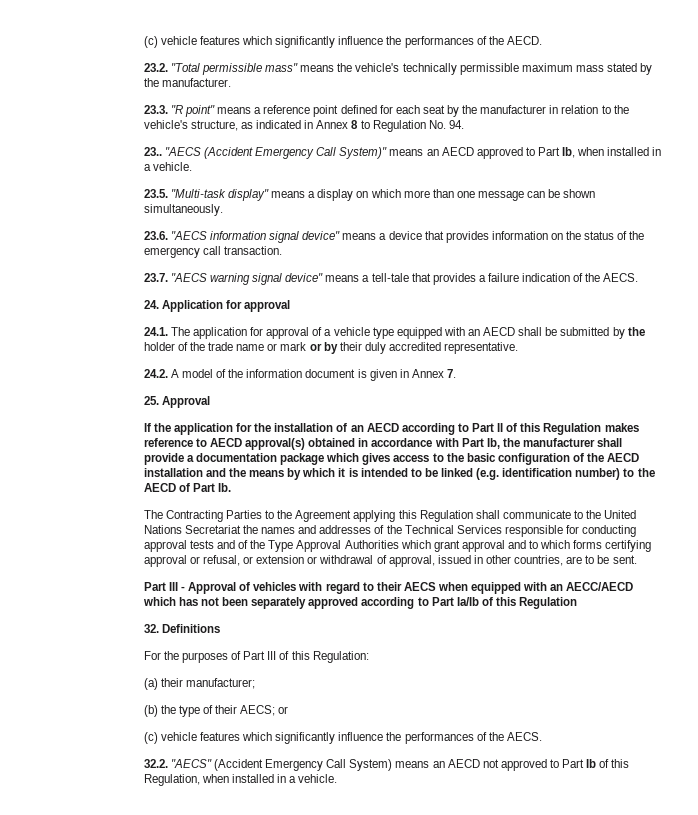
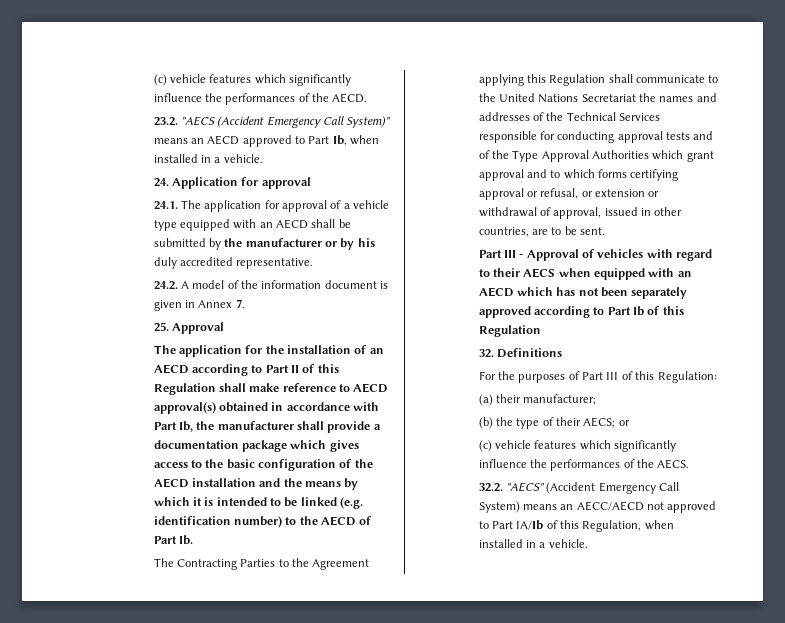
[170,63,653,75] [143,78,231,87] [143,105,629,117] [143,120,464,132] [143,147,162,156] "Total permissible mass" means the vehicle's technically permissible maximum mass stated by the manufacturer. // 23.3. "R point" means a reference point defined for each seat by the manufacturer in relation to the vehicle's structure, as indicated in Annex 8 to Regulation No. 94. // 23.. -> (178, 121) none
[143,189,596,201] [143,204,223,216] [143,231,645,243] [143,246,283,258] [143,273,639,285] // 23.5. "Multi-task display" means a display on which more than one message can be shown simultaneously. // 23.6. "AECS information signal device" means a device that provides information on the status of the emergency call transaction. // 23.7. "AECS warning signal device" means a tell-tale that provides a failure indication of the AECS. -> (263, 158) none
[143,342,307,351] holder of the trade name or mark -> [245,238,322,247] manufacturer
[339,342,362,351] their -> [357,238,375,247] his
[143,423,171,432] If the -> [153,345,176,354] The
[604,423,639,432] makes -> [218,383,280,392] shall make
[566,582,634,591] AECC/AECD -> [478,287,514,297] AECD
[456,597,479,606] Ia/Ib -> [633,306,645,316] Ib
[447,759,480,768] AECD -> [576,501,644,511] AECC/AECD
[586,759,597,768] Ib -> [516,520,544,530] IA/Ib

